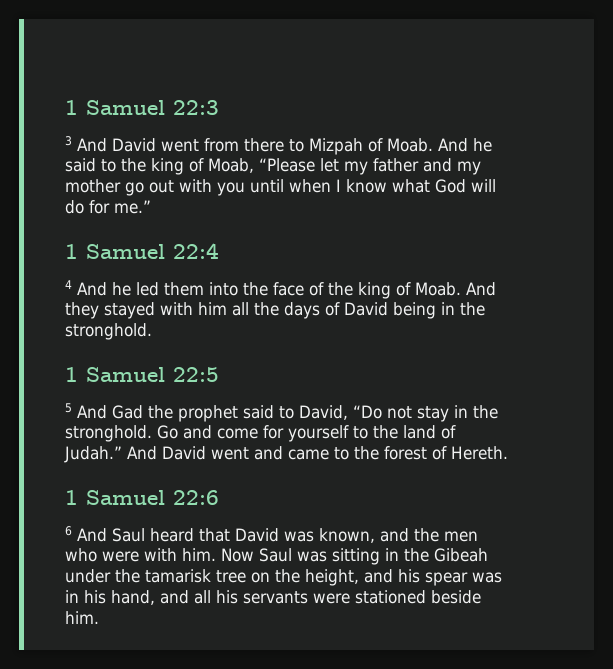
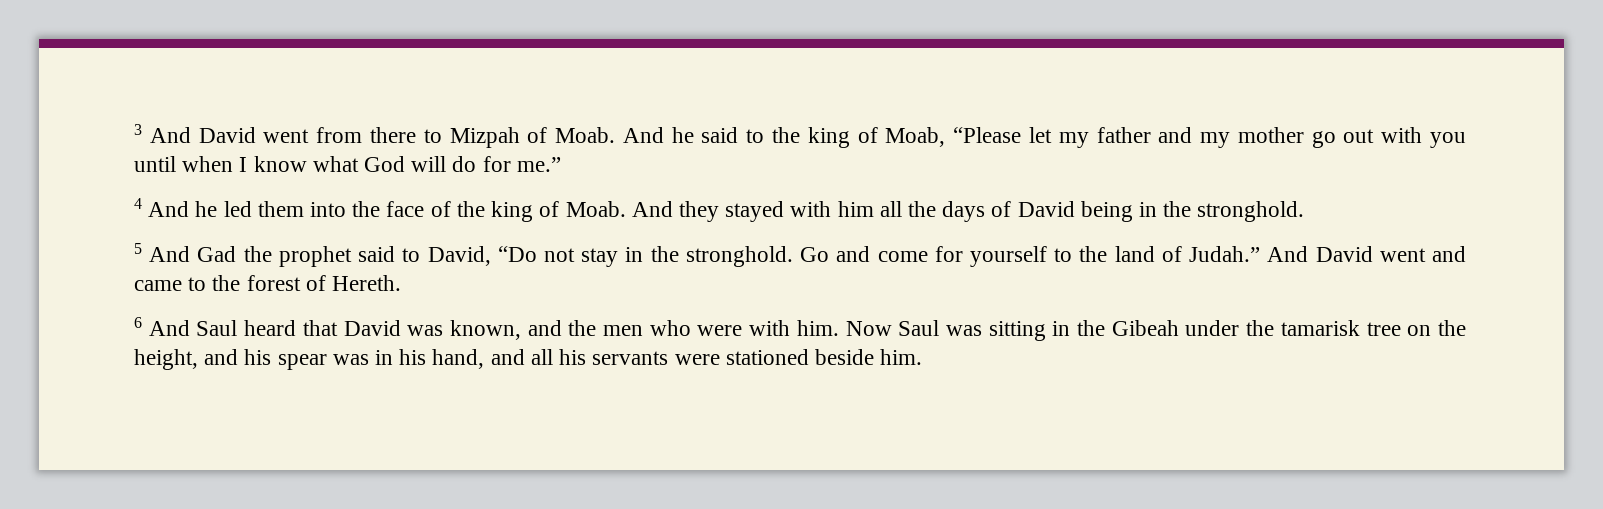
[65,100,219,115] 1 Samuel 22:3 // -> (134, 129) none
[65,243,219,259] // 1 Samuel 22:4 -> (561, 164) none
[65,367,219,382] // 1 Samuel 22:5 -> (1305, 211) none
[65,490,219,505] // 1 Samuel 22:6 -> (402, 283) none

